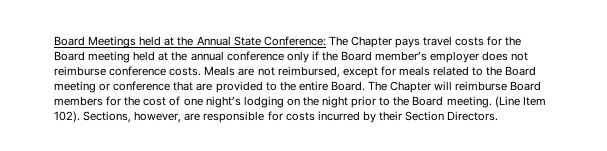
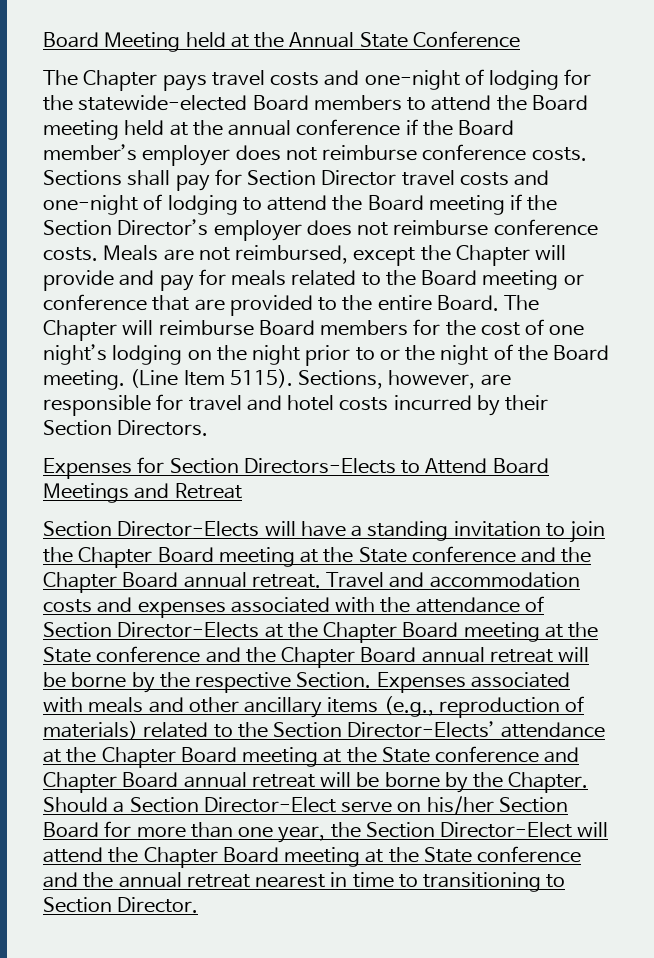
[54,36,137,48] Board Meetings -> [43,32,181,52] Board Meeting
[263,36,326,46] Conference: -> [412,31,520,48] Conference //
[487,36,503,46] for -> [324,69,592,90] [43,95,492,111] and one-night of lodging for the statewide-elected Board members to attend
[286,51,309,63] only -> (401, 127) none
(202, 71) none -> [43,169,550,191] [43,194,558,215] [43,219,598,241] [43,247,98,261] Sections shall pay for Section Director travel costs and one-night of lodging to attend the Board meeting if the Section Director’s employer does not reimburse conference costs.
(378, 72) none -> [420,245,567,266] [43,270,194,291] the Chapter will provide and pay
(391, 101) none -> [379,344,513,365] or the night of
[54,111,80,123] 102). -> [229,369,293,388] 5115).
(283, 116) none -> [188,395,335,411] travel and hotel
(499, 116) none -> [43,457,549,479] [43,483,242,503] [43,521,606,543] [43,546,592,568] [43,572,580,593] [43,596,544,618] [43,622,599,643] [43,646,590,668] [43,672,570,693] [43,696,585,718] [43,721,605,740] [43,746,580,768] [43,772,589,793] [43,796,568,815] [43,821,609,843] [43,846,582,868] [43,872,566,892] [43,897,199,913] // Expenses for Section Directors-Elects to Attend Board Meetings and Retreat // Section Director-Elects will have a standing invitation to join the Chapter Board meeting at the State conference and the Chapter Board annual retreat. Travel and accommodation costs and expenses associated with the attendance of Section Director-Elects at the Chapter Board meeting at the State conference and the Chapter Board annual retreat will be borne by the respective Section. Expenses associated with meals and other ancillary items (e.g., reproduction of materials) related to the Section Director-Elects’ attendance at the Chapter Board meeting at the State conference and Chapter Board annual retreat will be borne by the Chapter. Should a Section Director-Elect serve on his/her Section Board for more than one year, the Section Director-Elect will attend the Chapter Board meeting at the State conference and the annual retreat nearest in time to transitioning to Section Director.

